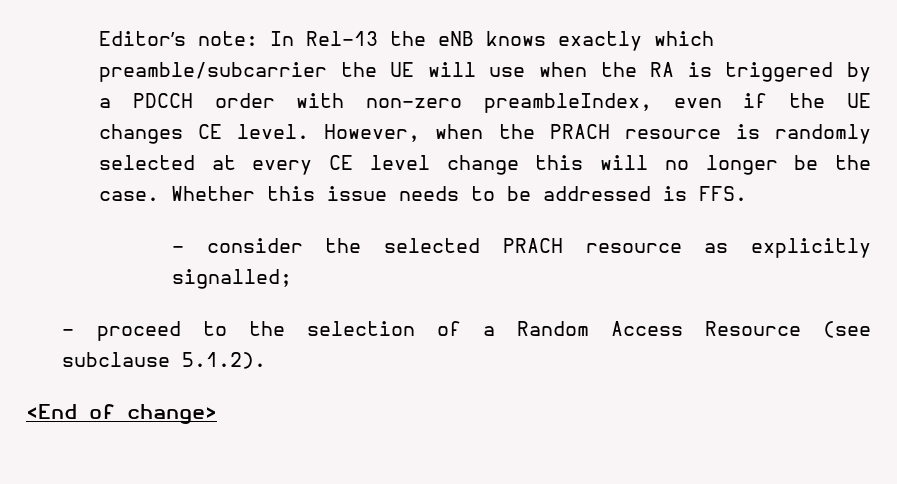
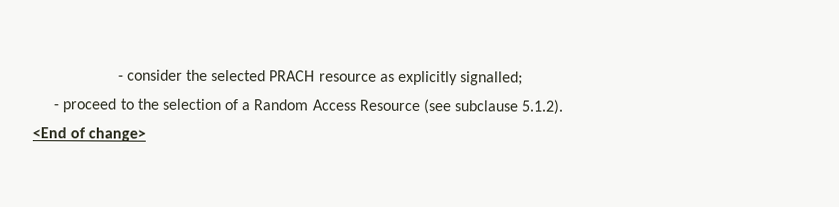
[98,31,714,51] [98,62,871,82] [98,93,871,113] [98,124,872,144] [98,155,872,175] [98,186,747,201] Editor’s note: In Rel-13 the eNB knows exactly which preamble/subcarrier the UE will use when the RA is triggered by a PDCCH order with non-zero preambleIndex, even if the UE changes CE level. However, when the PRACH resource is randomly selected at every CE level change this will no longer be the case. Whether this issue needs to be addressed is FFS. // -> (117, 78) none

